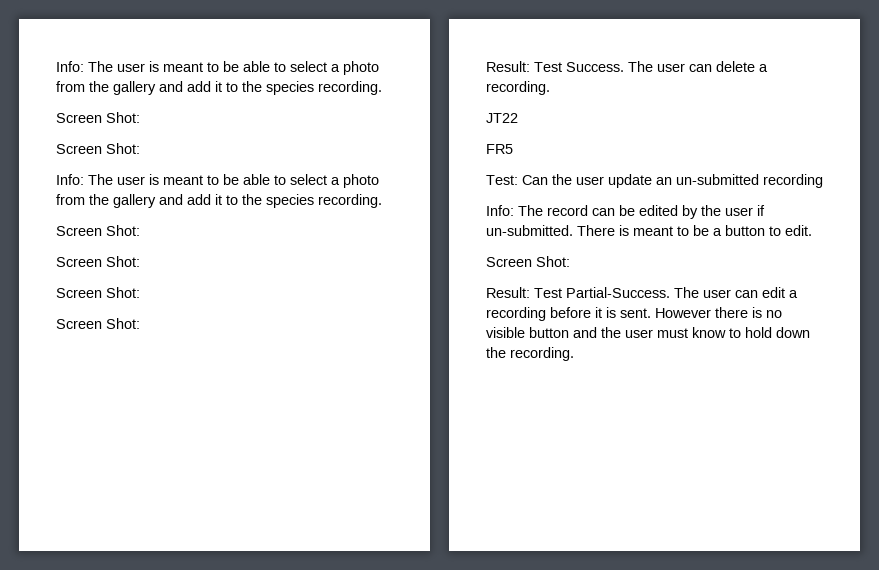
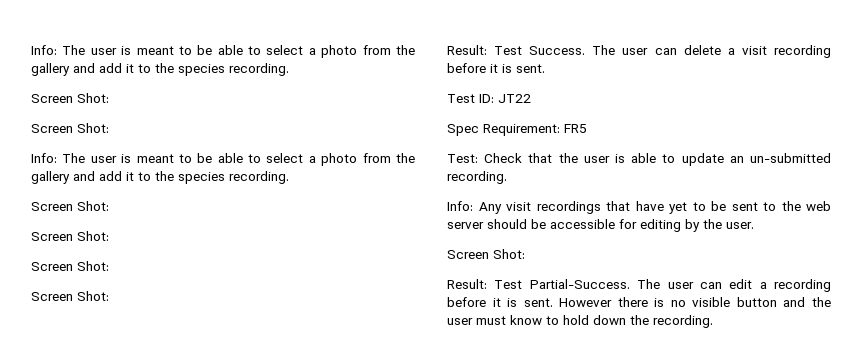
[486,81,550,95] recording. // -> [741,45,831,58] [447,63,545,73] [447,94,494,103] visit recording before it is sent. // Test ID:
(518, 118) none -> [447,124,560,136] Spec Requirement:
[522,174,604,185] Can the user -> [484,153,676,163] Check that the user is able to
[763,174,823,188] [486,205,765,219] [486,225,812,236] recording // Info: The record can be edited by the user if un-submitted. There is meant to be a button to edit. -> [447,171,507,184] [447,201,831,214] [447,219,754,232] recording. // Info: Any visit recordings that have yet to be sent to the web server should be accessible for editing by the user.

